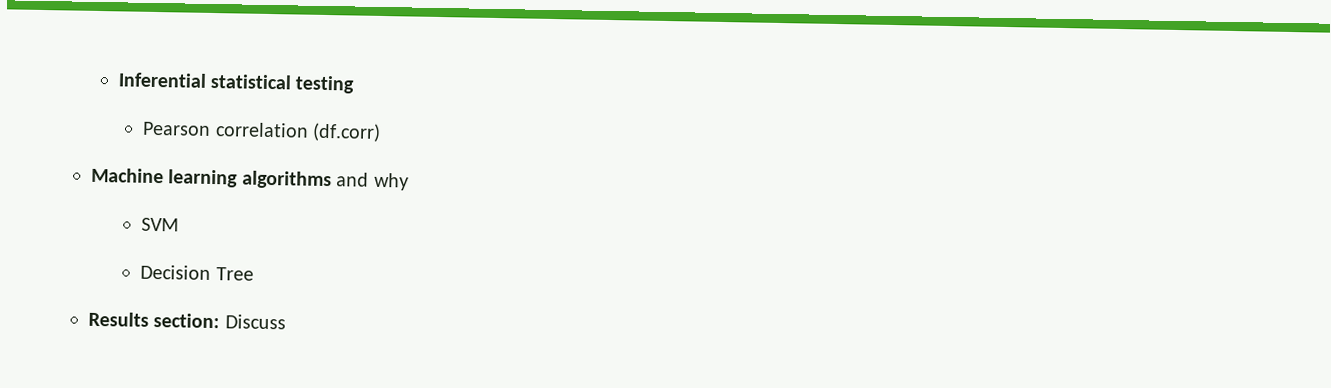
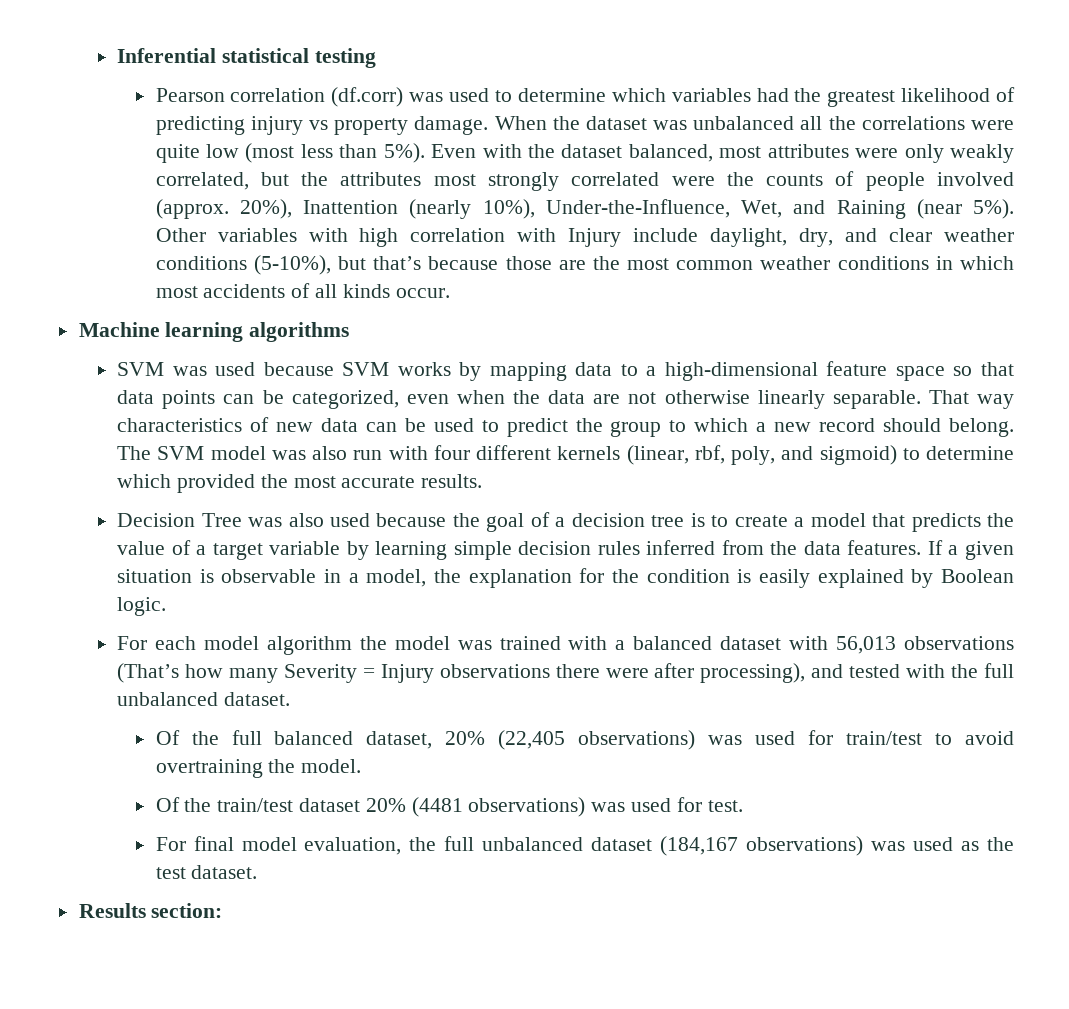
(381, 132) none -> [409,87,1015,107] [155,116,1014,135] [155,143,1014,163] [155,171,1014,191] [155,199,1014,219] [155,228,1014,247] [155,255,1014,275] [155,283,450,298] was used to determine which variables had the greatest likelihood of predicting injury vs property damage. When the dataset was unbalanced all the correlations were quite low (most less than 5%). Even with the dataset balanced, most attributes were only weakly correlated, but the attributes most strongly correlated were the counts of people involved (approx. 20%), Inattention (nearly 10%), Under-the-Influence, Wet, and Raining (near 5%). Other variables with high correlation with Injury include daylight, dry, and clear weather conditions (5-10%), but that’s because those are the most common weather conditions in which most accidents of all kinds occur.
[336,172,409,191] [141,217,180,232] [140,264,254,281] and why // SVM // Decision Tree -> [117,361,1015,381] [117,390,1015,409] [117,417,1014,437] [117,445,1014,465] [117,474,483,493] [117,512,1015,532] [117,540,1014,560] [117,568,1015,588] [117,597,167,616] [117,636,1015,655] [117,663,1015,683] [117,692,290,706] [155,730,1015,750] [155,759,362,778] [155,797,743,817] [155,836,1015,856] [155,865,258,879] // SVM was used because SVM works by mapping data to a high-dimensional feature space so that data points can be categorized, even when the data are not otherwise linearly separable. That way characteristics of new data can be used to predict the group to which a new record should belong. The SVM model was also run with four different kernels (linear, rbf, poly, and sigmoid) to determine which provided the most accurate results. // Decision Tree was also used because the goal of a decision tree is to create a model that predicts the value of a target variable by learning simple decision rules inferred from the data features. If a given situation is observable in a model, the explanation for the condition is easily explained by Boolean logic. // For each model algorithm the model was trained with a balanced dataset with 56,013 observations (That’s how many Severity = Injury observations there were after processing), and tested with the full unbalanced dataset. // Of the full balanced dataset, 20% (22,405 observations) was used for train/test to avoid overtraining the model. // Of the train/test dataset 20% (4481 observations) was used for test. // For final model evaluation, the full unbalanced dataset (184,167 observations) was used as the test dataset.
[224,314,286,330] Discuss -> (223, 910) none

